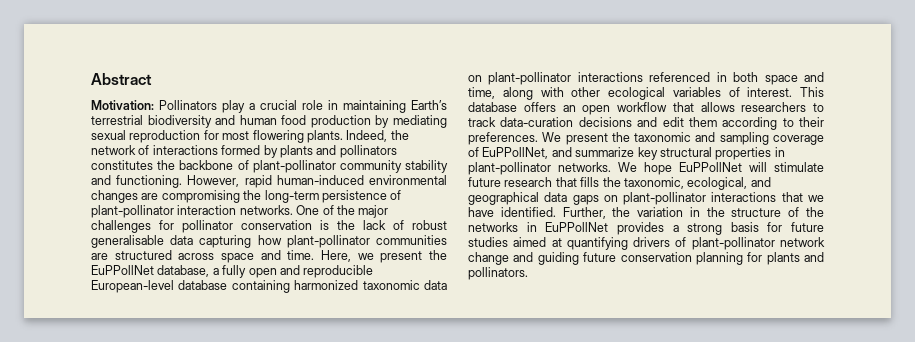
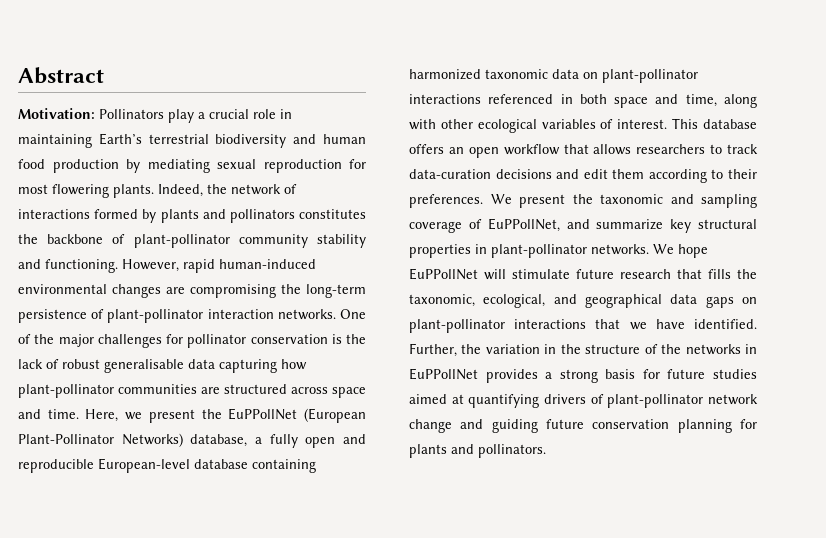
(154, 270) none -> [304,408,367,423] [18,433,183,447] (European Plant-Pollinator Networks)

